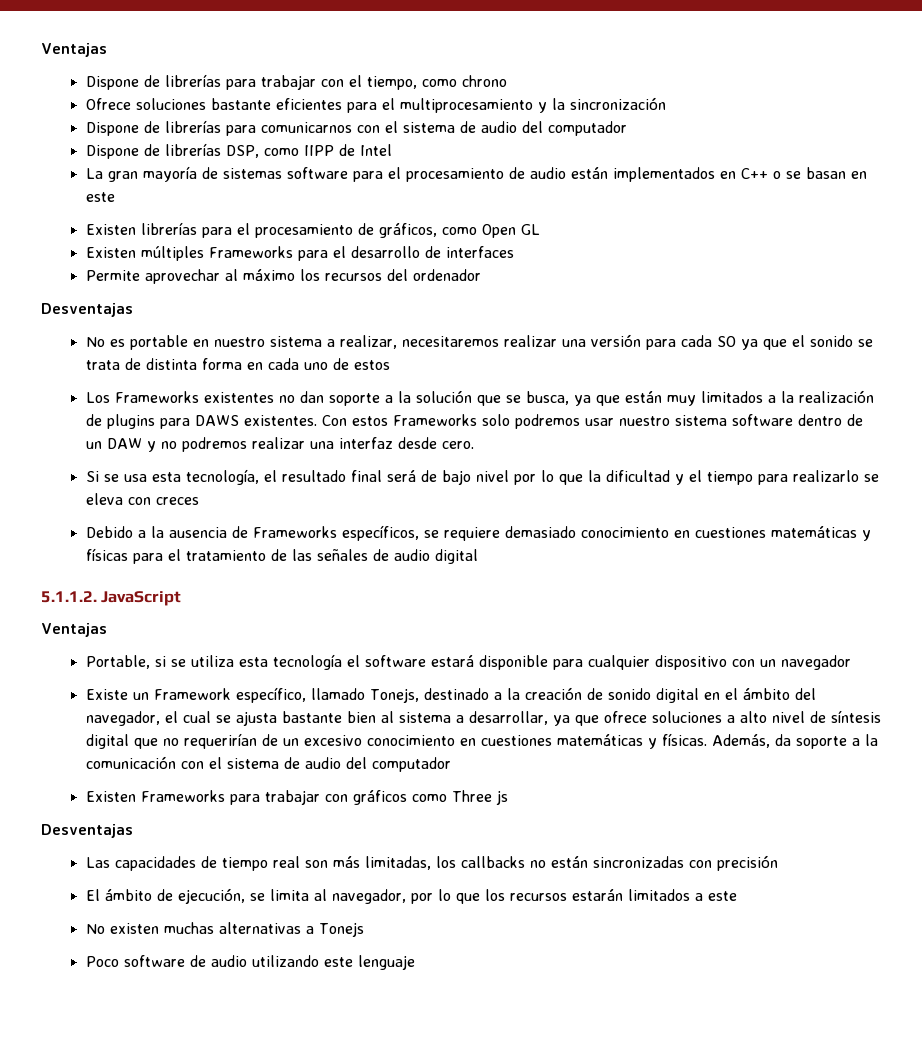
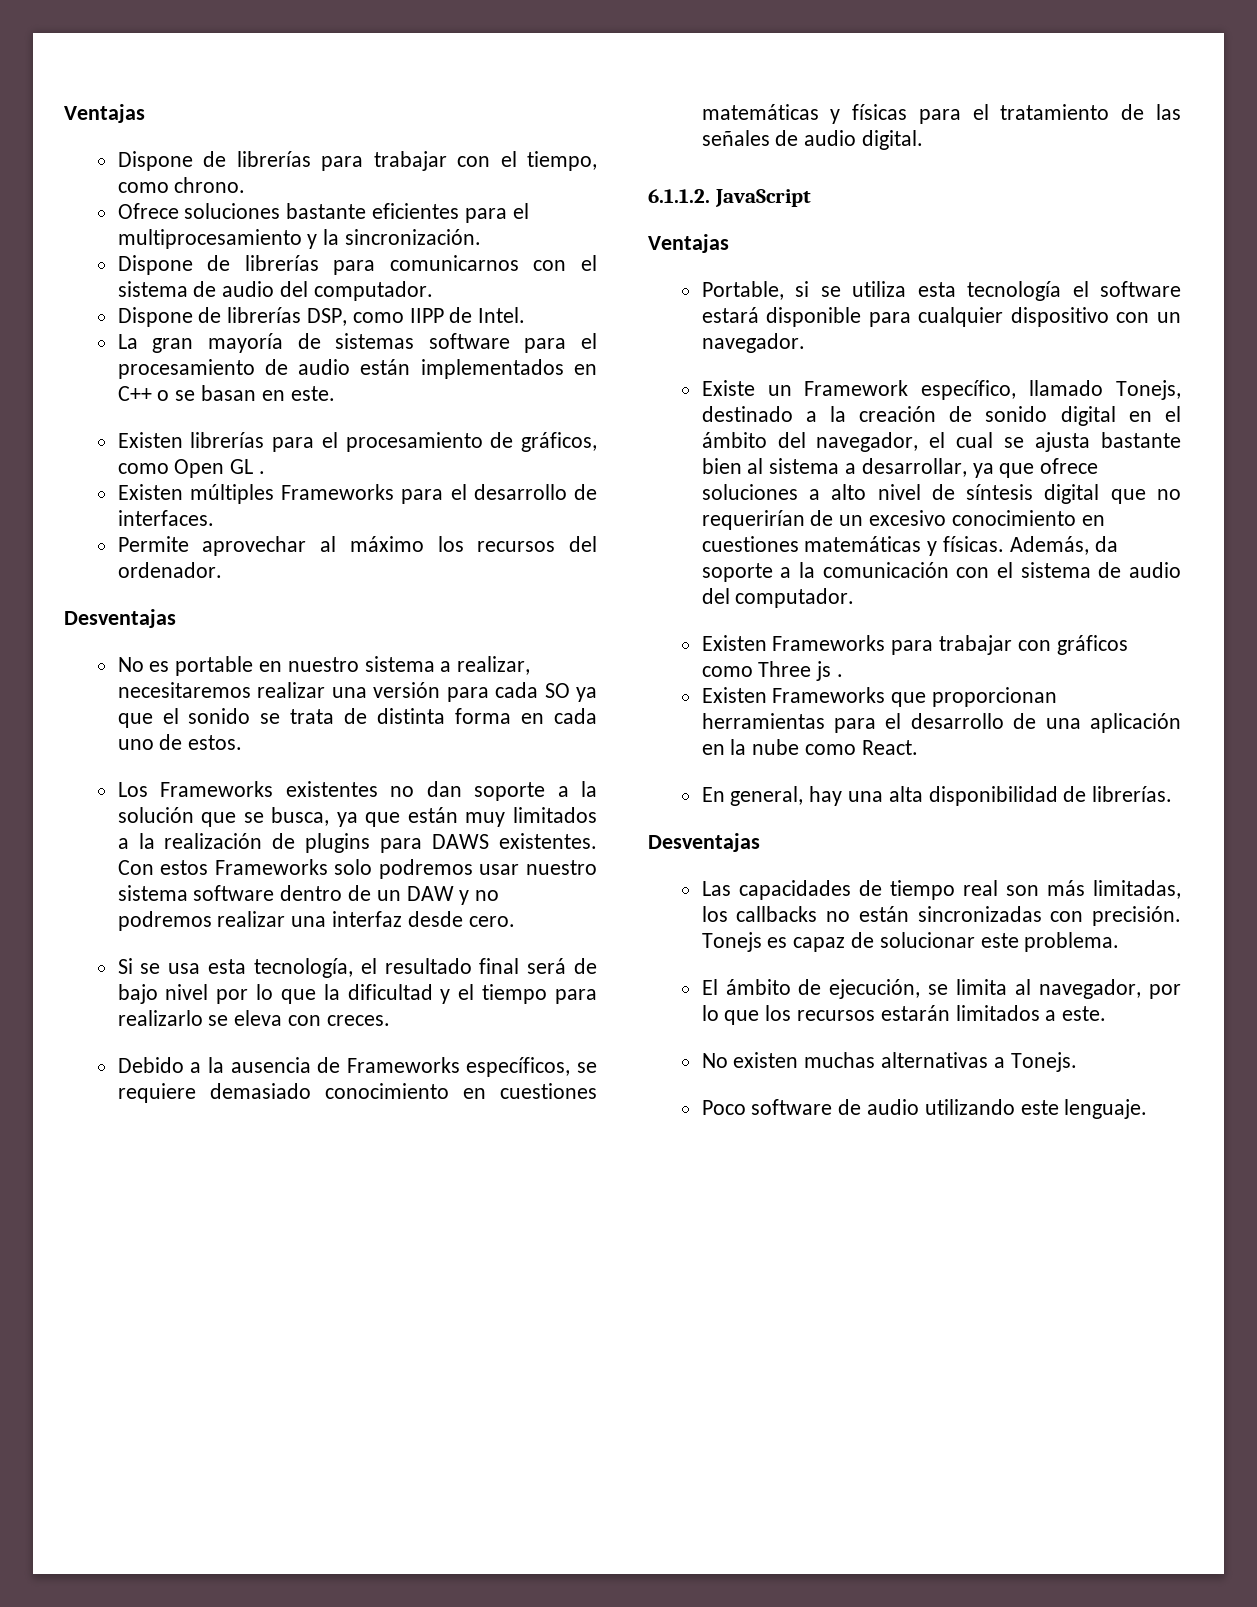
[461,75,507,87] chrono -> [174,177,246,193] chrono.
[569,97,666,110] sincronización -> [345,229,482,245] sincronización.
[547,121,627,136] computador -> [313,281,433,301] computador.
[359,144,392,156] Intel -> [478,307,526,323] Intel.
[85,192,115,202] este -> [290,386,335,401] este.
(540, 229) none -> [259,471,266,474] .
[445,246,514,258] interfaces -> [117,510,214,526] interfaces.
[412,269,481,281] ordenador -> [117,562,222,578] ordenador.
[353,360,390,370] estos -> [188,735,243,750] estos.
[155,497,199,505] creces -> [326,1015,390,1026] creces.
[434,549,478,564] [41,591,97,603] digital // 5.1.1.2. -> [862,130,924,150] [648,189,710,203] digital. // 6.1.1.2.
[780,655,851,670] navegador -> [701,333,805,353] navegador.
[371,757,451,772] computador -> [735,588,855,608] computador.
(508, 797) none -> [837,674,844,677] [701,687,1058,707] [701,713,1181,733] [701,739,918,755] [701,786,1173,806] . // Existen Frameworks que proporcionan herramientas para el desarrollo de una aplicación en la nube como React. // En general, hay una alta disponibilidad de librerías.
[716,855,778,871] precisión -> [1092,906,1181,926] [701,932,1120,952] precisión. Tonejs es capaz de solucionar este problema.
[707,891,737,901] este -> [1062,1006,1107,1021] este.
[318,922,364,937] Tonejs -> [1010,1052,1077,1072] Tonejs.
[357,955,415,970] lenguaje -> [1064,1099,1148,1119] lenguaje.

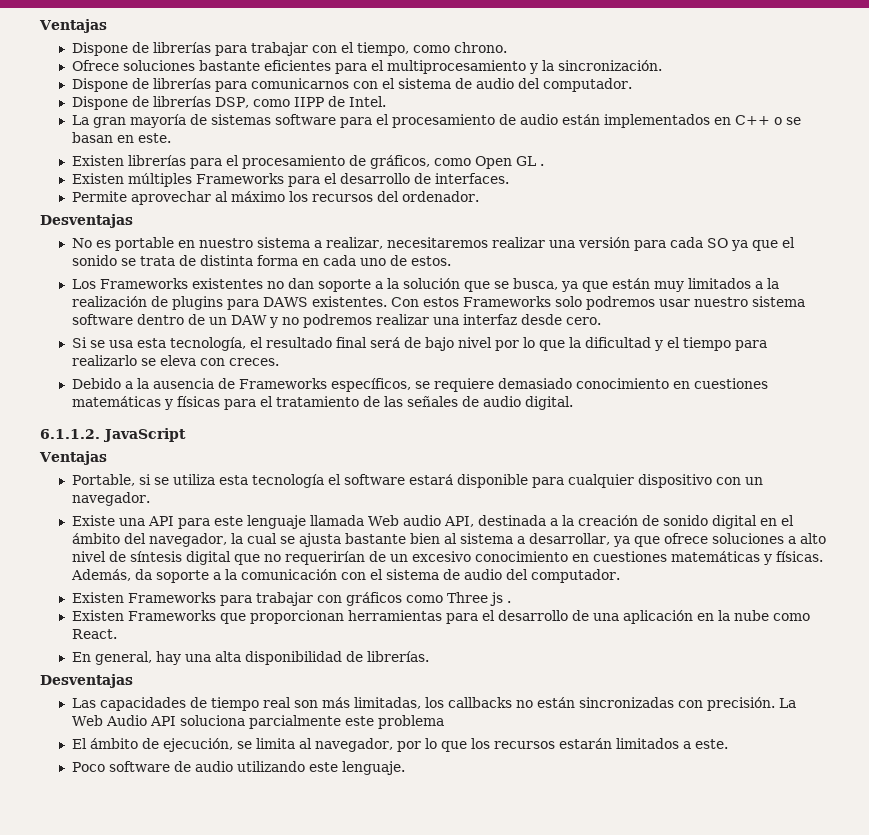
[767,380,1181,400] [701,406,793,422] un Framework específico, llamado Tonejs, destinado -> [118,515,546,529] una API para este lenguaje llamada Web audio API, destinada
[929,432,946,448] el -> [230,533,243,544] la
[701,932,1120,952] Tonejs es capaz de solucionar este problema. -> [778,698,796,708] [71,715,444,729] La Web Audio API soluciona parcialmente este problema
[701,1052,1077,1072] // No existen muchas alternativas a Tonejs. -> (728, 744) none

